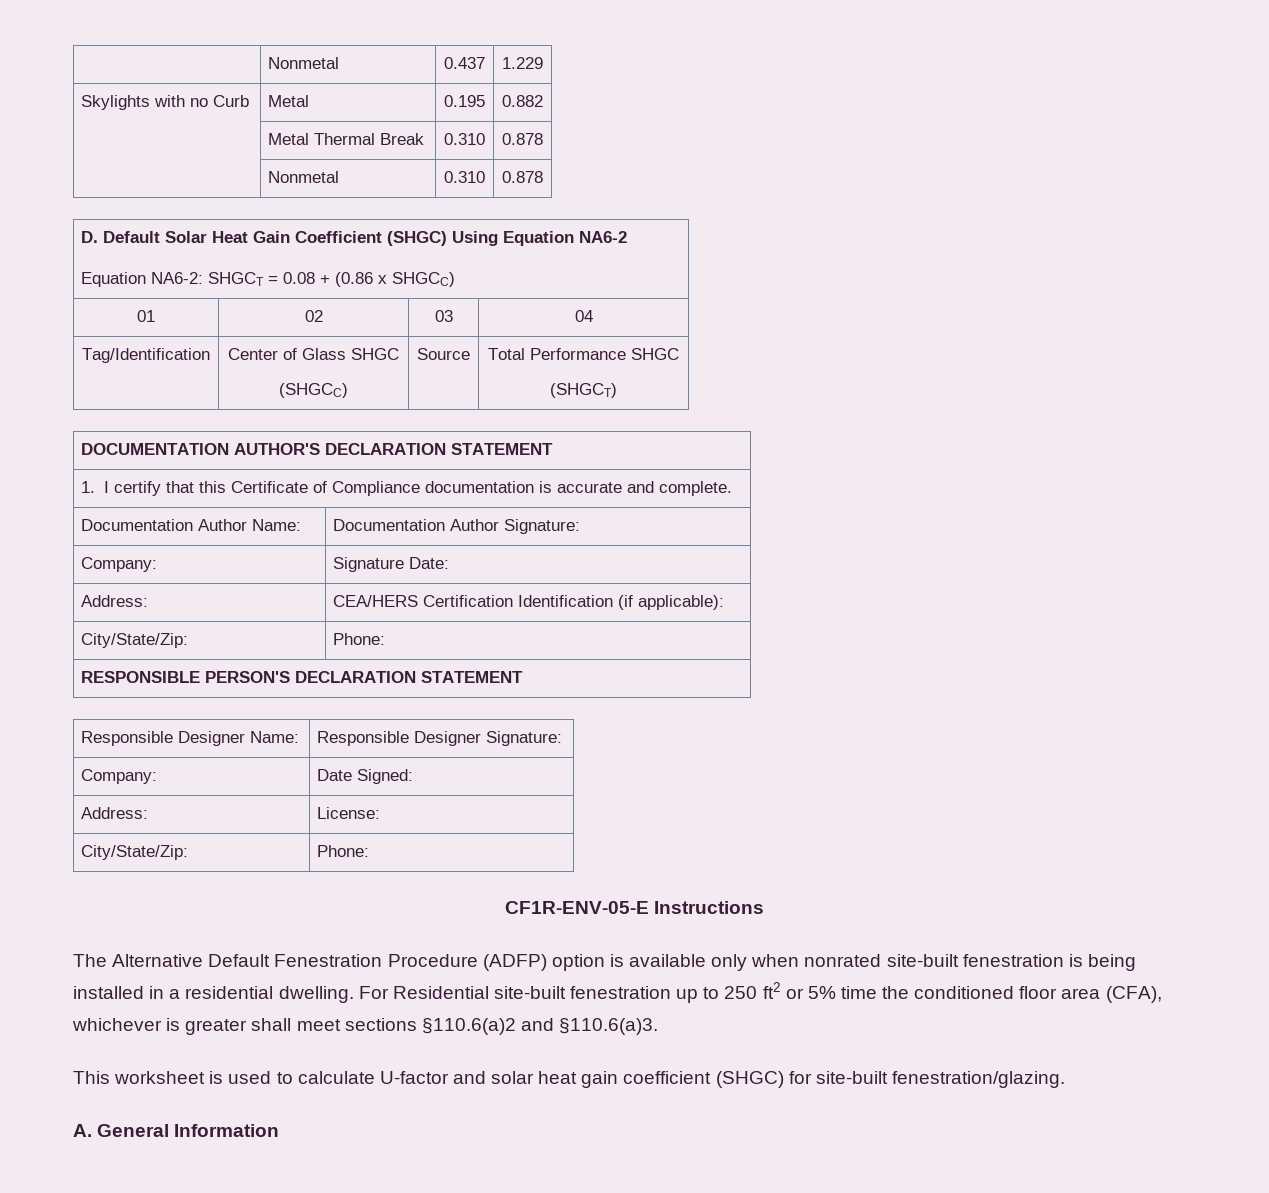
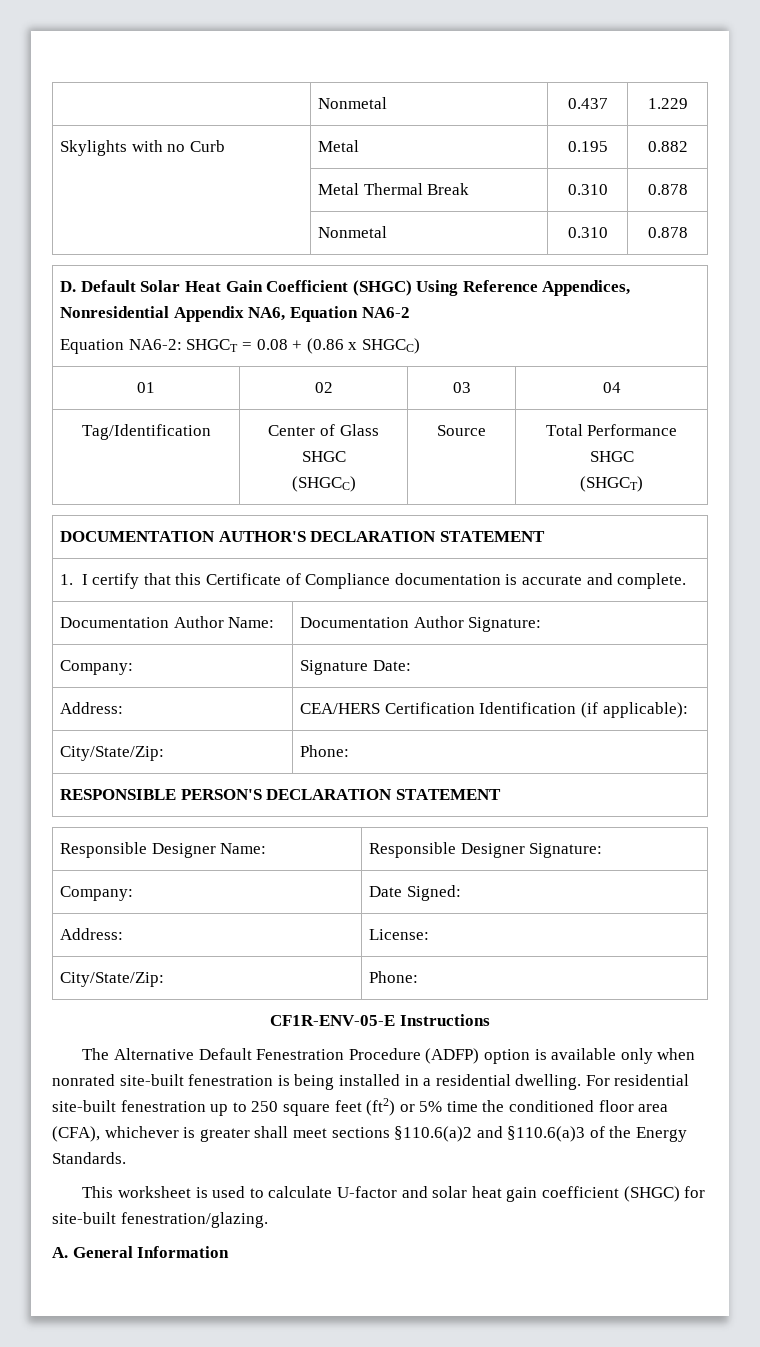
(499, 238) none -> [462,280,631,296] [60,306,286,322] Reference Appendices, Nonresidential Appendix NA6,
[392,986,489,999] Residential -> [614,1074,690,1086] residential
[762,982,781,999] ft2 -> [282,1098,396,1116] square feet (ft2)
[559,1018,659,1035] §110.6(a)3. -> [507,1126,688,1142] [52,1152,126,1164] §110.6(a)3 of the Energy Standards.

